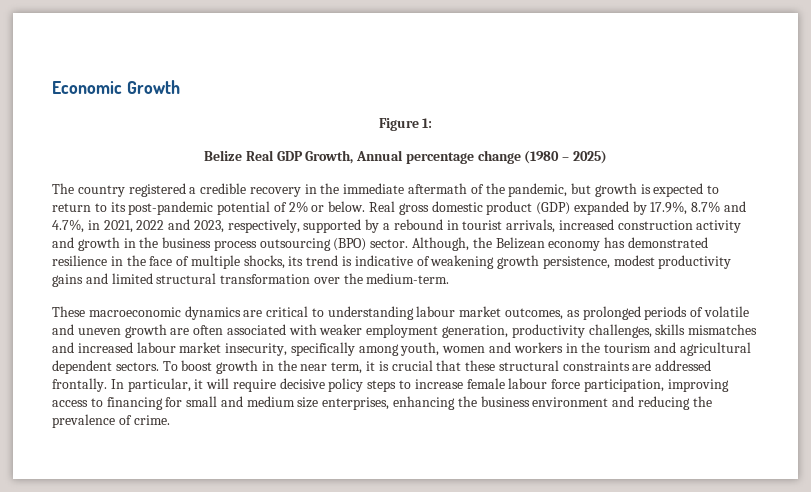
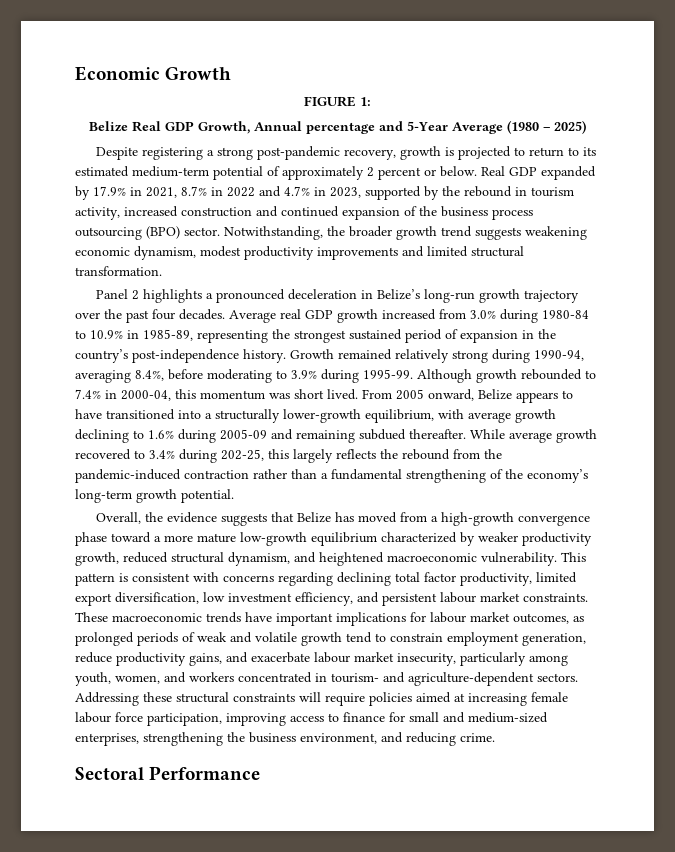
[378,118,419,131] Figure -> [304,96,356,107] FIGURE
[477,150,521,164] change -> [379,121,503,134] and 5-Year Average
[52,183,592,197] The country registered a credible recovery in the immediate aftermath of the pandemic, but -> [95,146,396,160] Despite registering a strong post-pandemic recovery,
[653,183,704,197] expected -> [457,146,511,160] projected
[128,201,747,215] [52,219,300,233] post-pandemic potential of 2% or below. Real gross domestic product (GDP) expanded by 17.9%, 8.7% and 4.7%, in 2021, 2022 and 2023, respectively, -> [75,166,596,180] [75,186,361,200] estimated medium-term potential of approximately 2 percent or below. Real GDP expanded by 17.9% in 2021, 8.7% in 2022 and 4.7% in 2023,
[383,223,391,230] a -> [442,186,460,196] the
[462,219,742,233] [52,237,136,251] tourist arrivals, increased construction activity and growth in -> [531,187,574,197] [75,206,417,220] tourism activity, increased construction and continued expansion of
[412,237,708,251] [52,255,610,269] Although, the Belizean economy has demonstrated resilience in the face of multiple shocks, its trend is indicative of weakening growth persistence, -> [224,226,587,240] [75,246,196,260] Notwithstanding, the broader growth trend suggests weakening economic dynamism,
[52,274,83,287] gains -> [317,247,398,260] improvements
[220,273,450,284] [52,306,414,320] transformation over the medium-term. // These macroeconomic dynamics are critical to understanding -> [75,266,162,276] [95,289,579,303] [75,309,589,323] [75,329,556,343] [75,349,584,363] [75,369,596,383] [75,389,573,403] [75,409,556,423] [75,429,597,443] [75,449,502,463] [75,469,588,483] [75,489,234,503] [95,512,590,526] [75,532,592,546] [75,552,586,566] [75,572,577,586] [75,592,588,606] [75,612,426,626] transformation. // Panel 2 highlights a pronounced deceleration in Belize’s long-run growth trajectory over the past four decades. Average real GDP growth increased from 3.0% during 1980-84 to 10.9% in 1985-89, representing the strongest sustained period of expansion in the country’s post-independence history. Growth remained relatively strong during 1990-94, averaging 8.4%, before moderating to 3.9% during 1995-99. Although growth rebounded to 7.4% in 2000-04, this momentum was short lived. From 2005 onward, Belize appears to have transitioned into a structurally lower-growth equilibrium, with average growth declining to 1.6% during 2005-09 and remaining subdued thereafter. While average growth recovered to 3.4% during 202-25, this largely reflects the rebound from the pandemic-induced contraction rather than a fundamental strengthening of the economy’s long-term growth potential. // Overall, the evidence suggests that Belize has moved from a high-growth convergence phase toward a more mature low-growth equilibrium characterized by weaker productivity growth, reduced structural dynamism, and heightened macroeconomic vulnerability. This pattern is consistent with concerns regarding declining total factor productivity, limited export diversification, low investment efficiency, and persistent labour market constraints. These macroeconomic trends have important implications for
[703,306,749,317] [52,324,758,338] [52,342,133,353] volatile and uneven growth are often associated with weaker employment generation, productivity challenges, skills mismatches and increased -> [197,632,586,646] [75,652,310,666] weak and volatile growth tend to constrain employment generation, reduce productivity gains, and exacerbate
[290,342,355,356] specifically -> [460,652,526,666] particularly
[442,346,486,353] women -> [115,675,160,684] women,
[565,342,751,356] [52,360,712,374] [52,378,463,392] in the tourism and agricultural dependent sectors. To boost growth in the near term, it is crucial that these structural constraints are addressed frontally. In particular, it will require decisive policy steps to increase -> [238,672,578,686] [75,692,527,706] concentrated in tourism- and agriculture-dependent sectors. Addressing these structural constraints will require policies aimed at increasing
[106,397,163,410] financing -> [343,712,385,722] finance
[246,396,609,410] medium size enterprises, enhancing the business environment -> [468,712,548,723] [75,732,377,746] medium-sized enterprises, strengthening the business environment,
[692,396,712,407] [52,414,132,428] the prevalence of -> (456, 739) none
(170, 420) none -> [75,766,261,780] // Sectoral Performance

